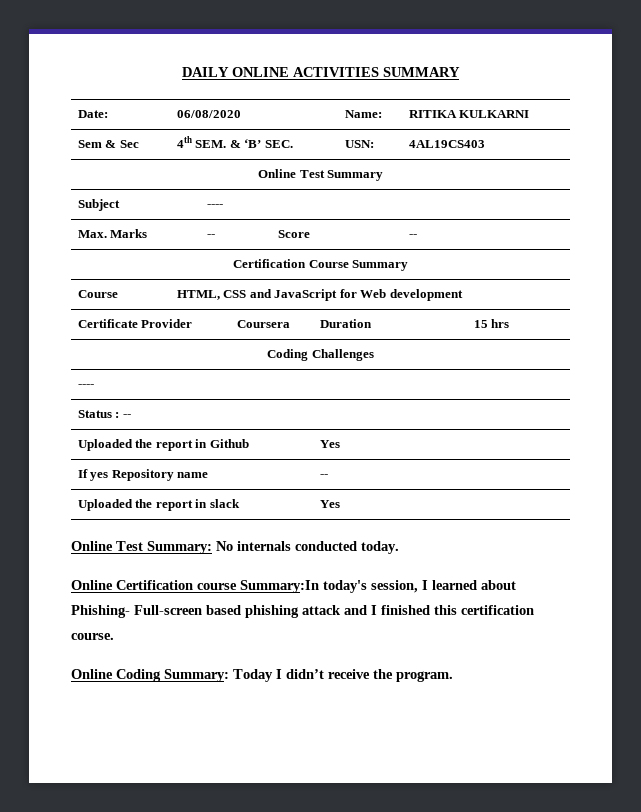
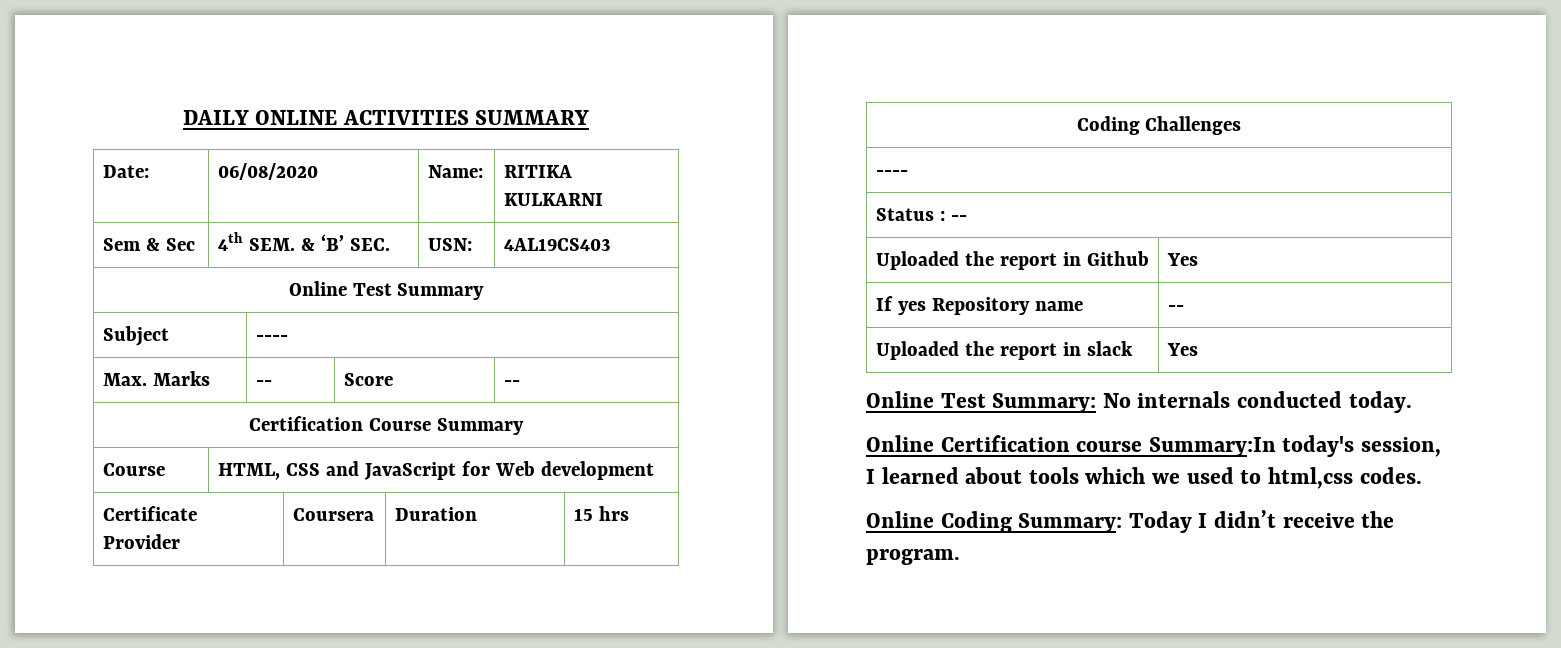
[71,605,534,618] [71,633,114,640] Phishing- Full-screen based phishing attack and I finished this certification course. -> [1028,467,1422,489] tools which we used to html,css codes.

